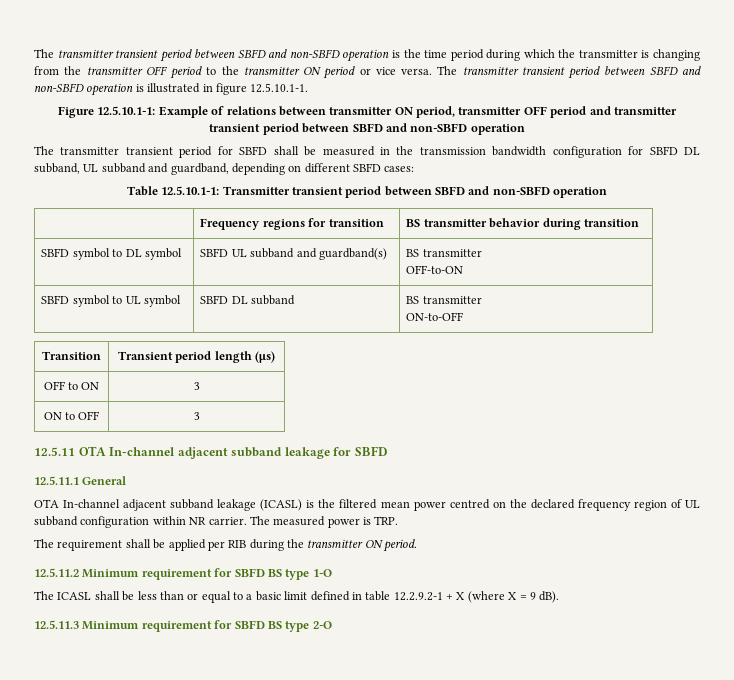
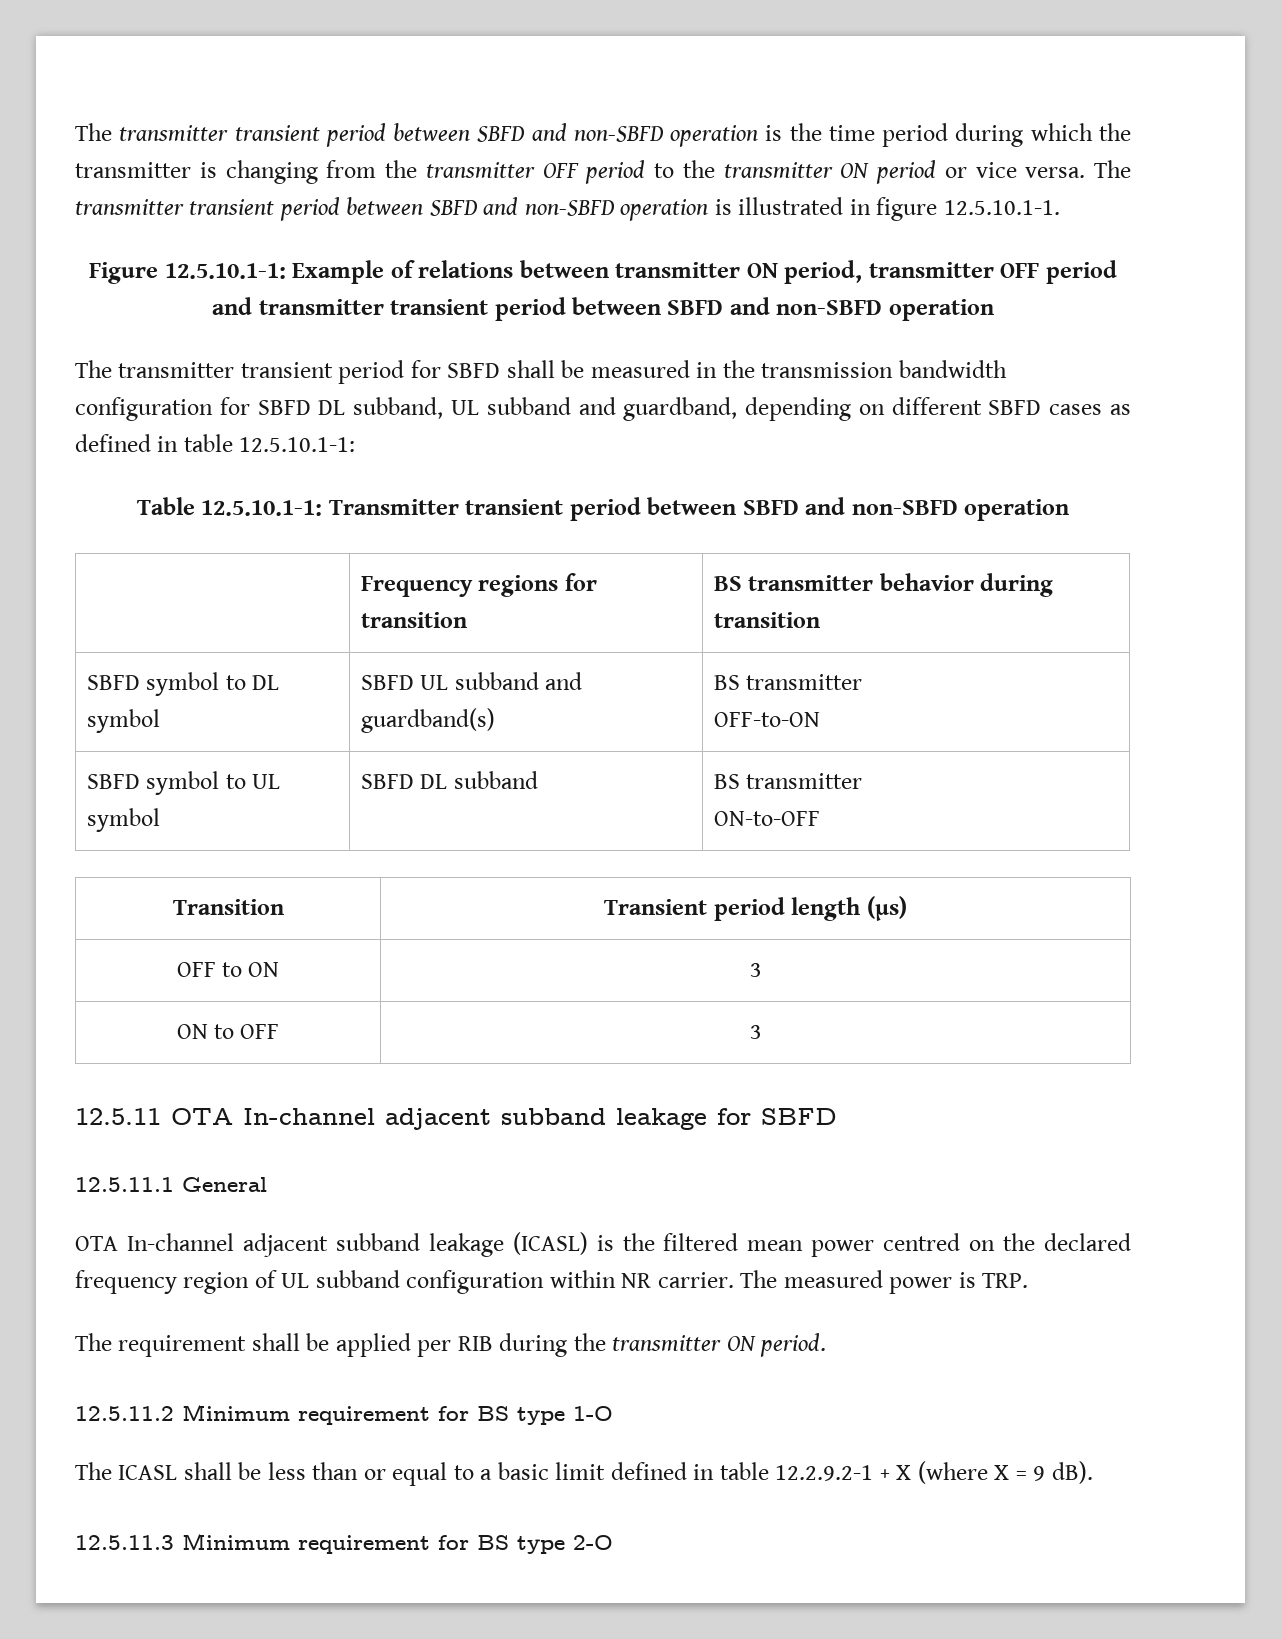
[384,166,415,172] cases: -> [1049,404,1132,415] [75,434,356,452] cases as defined in table 12.5.10.1-1:
[234,568,265,577] SBFD -> (469, 1413) none
[234,620,265,629] SBFD -> (469, 1542) none

